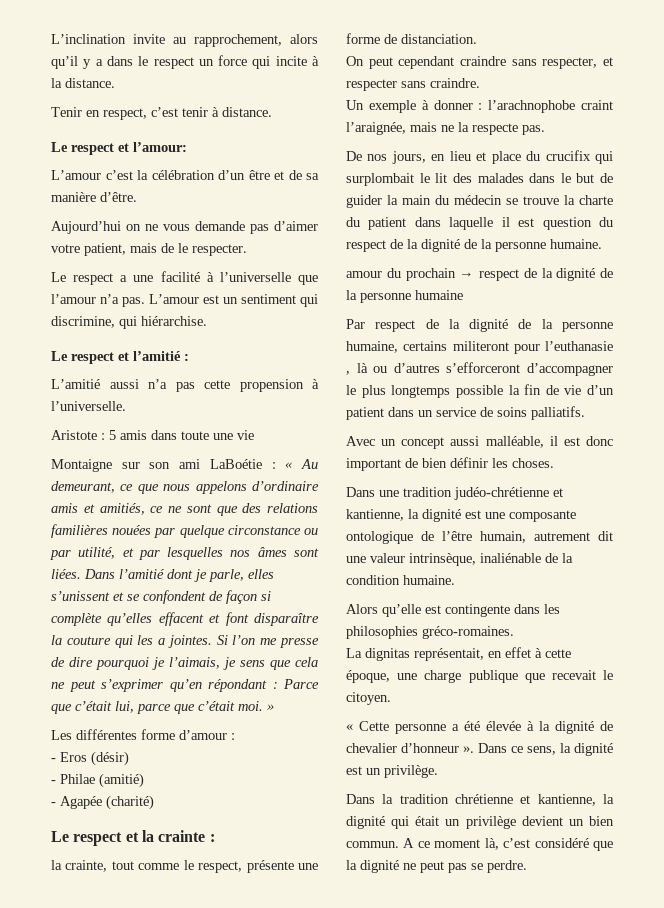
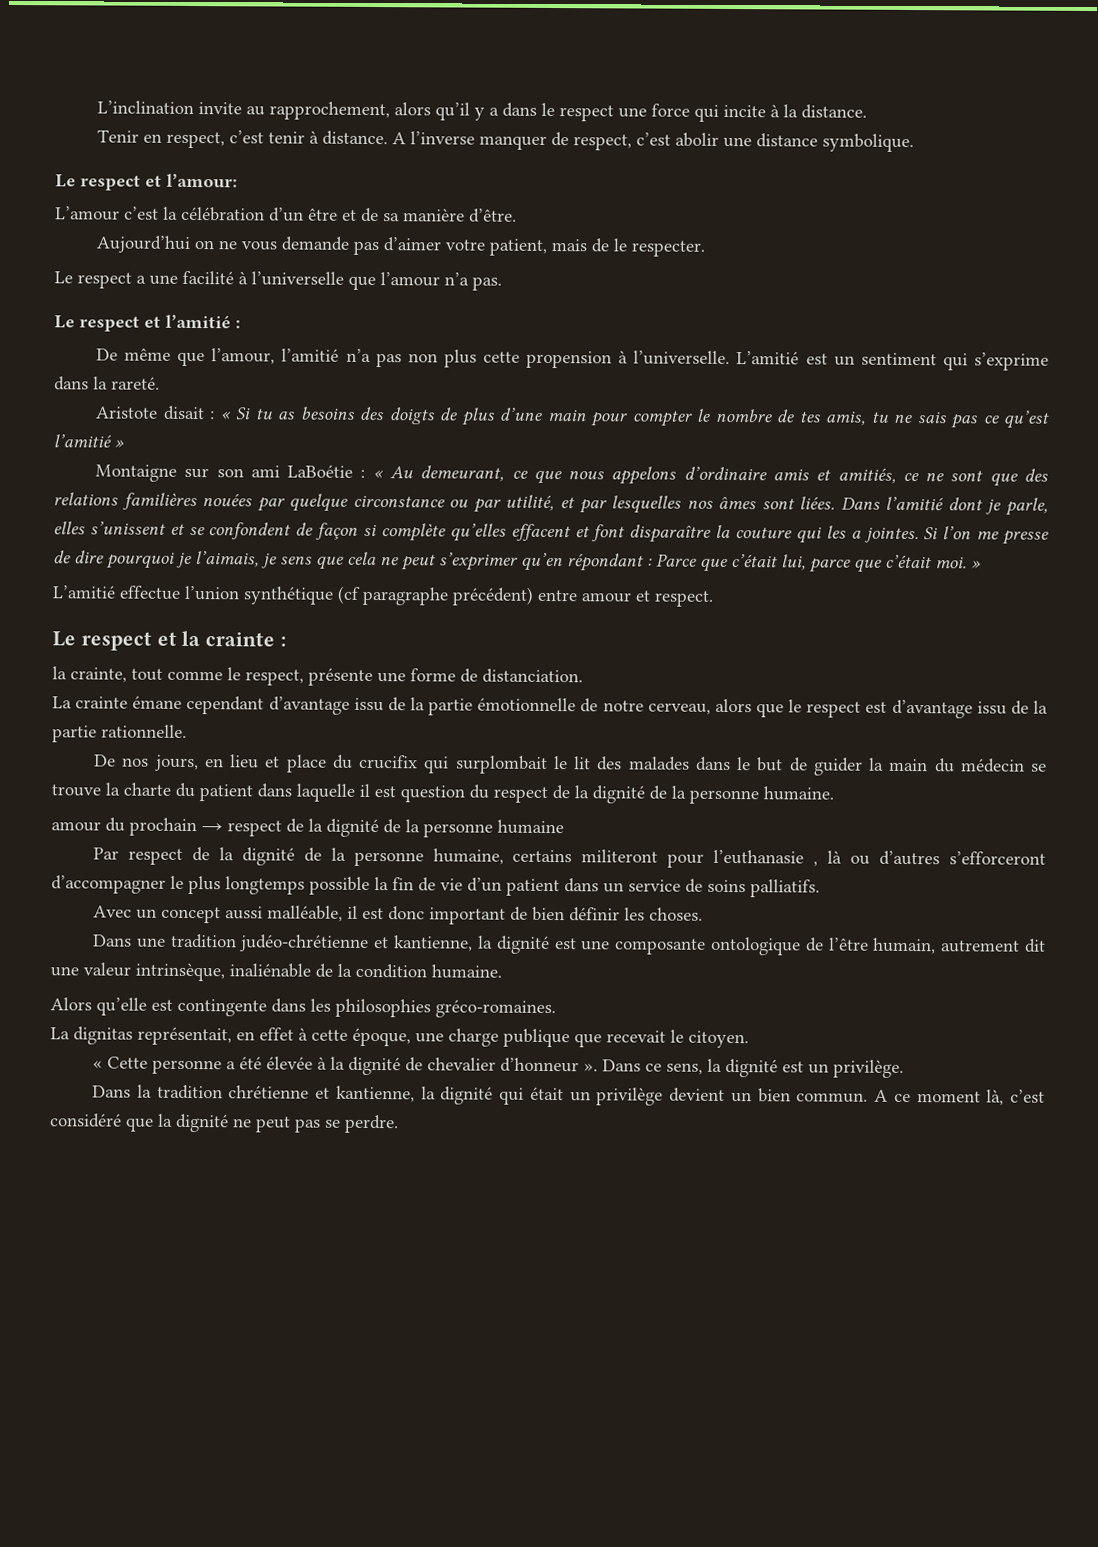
[198,59,214,66] un -> [618,107,648,118] une
(272, 112) none -> [392,131,915,153] A l’inverse manquer de respect, c’est abolir une distance symbolique.
[149,294,318,307] [51,316,207,329] L’amour est un sentiment qui discrimine, qui hiérarchise. -> (502, 283) none
[51,379,319,392] [51,401,126,411] [51,430,254,440] L’amitié aussi n’a pas cette propension à l’universelle. // Aristote : 5 amis dans toute une vie -> [96,347,1050,371] [54,376,160,391] [95,405,1050,429] [53,434,124,448] De même que l’amour, l’amitié n’a pas non plus cette propension à l’universelle. L’amitié est un sentiment qui s’exprime dans la rareté. // Aristote disait : « Si tu as besoins des doigts de plus d’une main pour compter le nombre de tes amis, tu ne sais pas ce qu’est l’amitié »
[51,729,235,740] [51,751,129,766] [51,773,144,788] [51,795,154,810] Les différentes forme d’amour : // - Eros (désir) // - Philae (amitié) // - Agapée (charité) -> [52,585,714,607] L’amitié effectue l’union synthétique (cf paragraphe précédent) entre amour et respect.
[346,56,613,69] [346,78,480,91] [346,100,613,113] [346,122,545,135] On peut cependant craindre sans respecter, et respecter sans craindre. // Un exemple à donner : l’arachnophobe craint l’araignée, mais ne la respecte pas. -> [52,695,1048,719] [52,724,187,743] La crainte émane cependant d’avantage issu de la partie émotionnelle de notre cerveau, alors que le respect est d’avantage issu de la partie rationnelle.

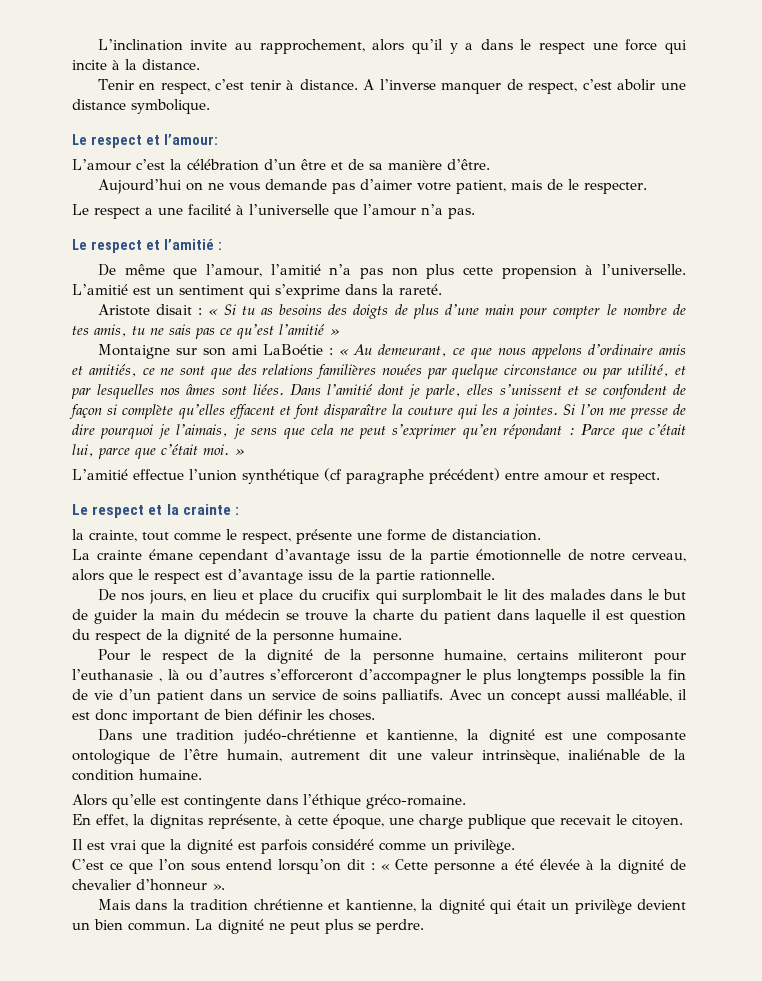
[51,817,564,838] [93,847,120,860] amour du prochain → respect de la dignité de la personne humaine // Par -> [97,649,152,661] Pour le
(820, 888) // -> (444, 696) none
[310,998,556,1019] [50,1026,294,1046] les philosophies gréco-romaines. // La dignitas représentait, en effet -> [303,794,466,809] [72,814,280,829] l’éthique gréco-romaine. // En effet, la dignitas représente,
(749, 1039) none -> [72,839,515,854] [72,859,375,874] Il est vrai que la dignité est parfois considéré comme un privilège. // C’est ce que l’on sous entend lorsqu’on dit :
[602,1058,905,1078] [92,1085,132,1098] Dans ce sens, la dignité est un privilège. // Dans -> [97,899,168,910] // Mais dans
[874,1089,1046,1106] [50,1113,173,1132] A ce moment là, c’est considéré que la -> [195,919,213,930] La
[294,1118,321,1133] pas -> [325,919,353,934] plus

